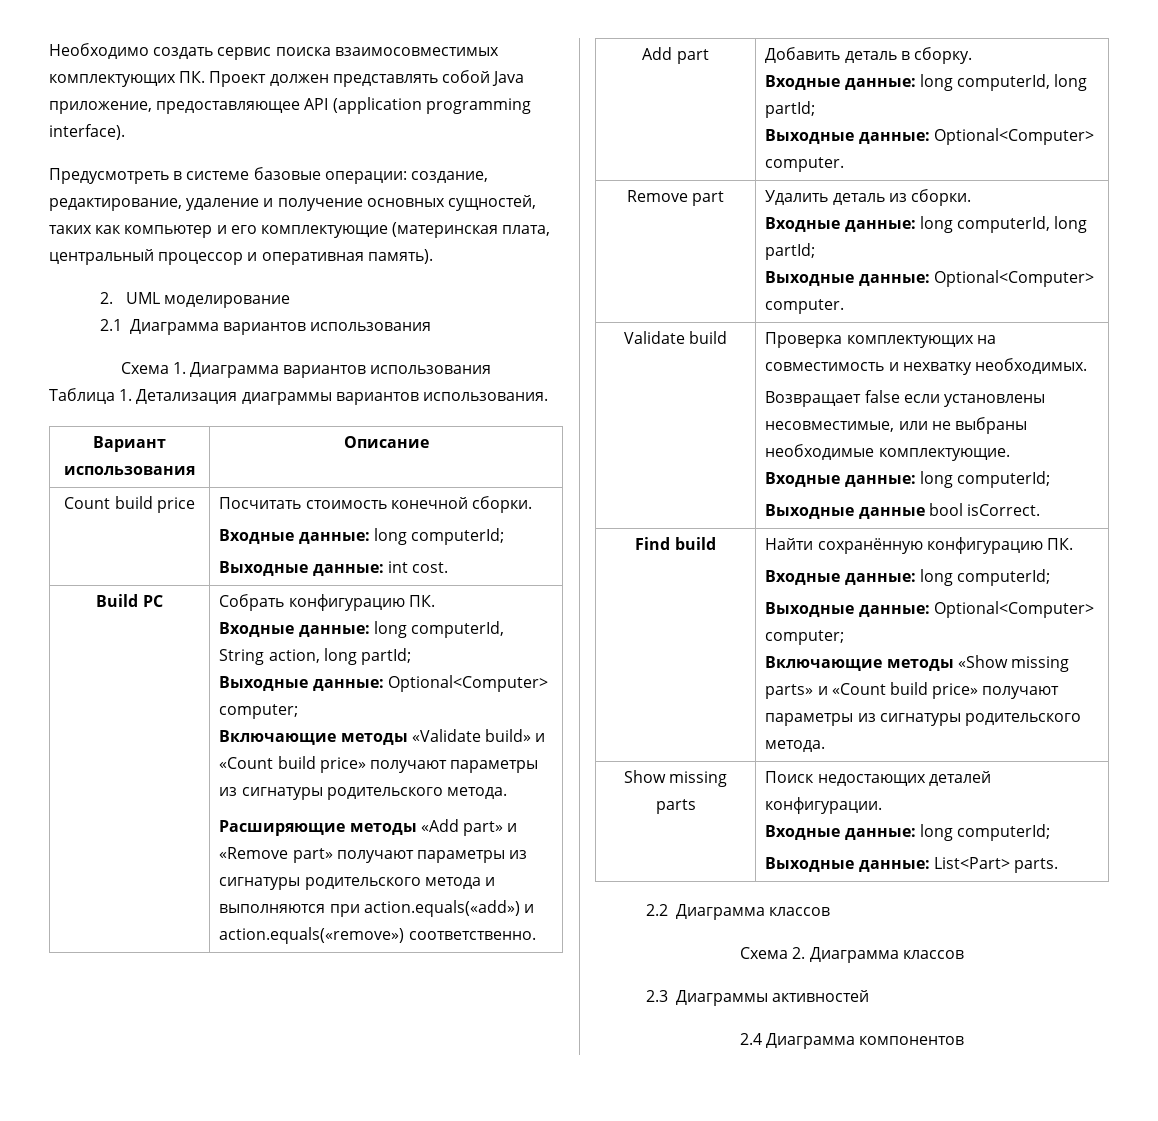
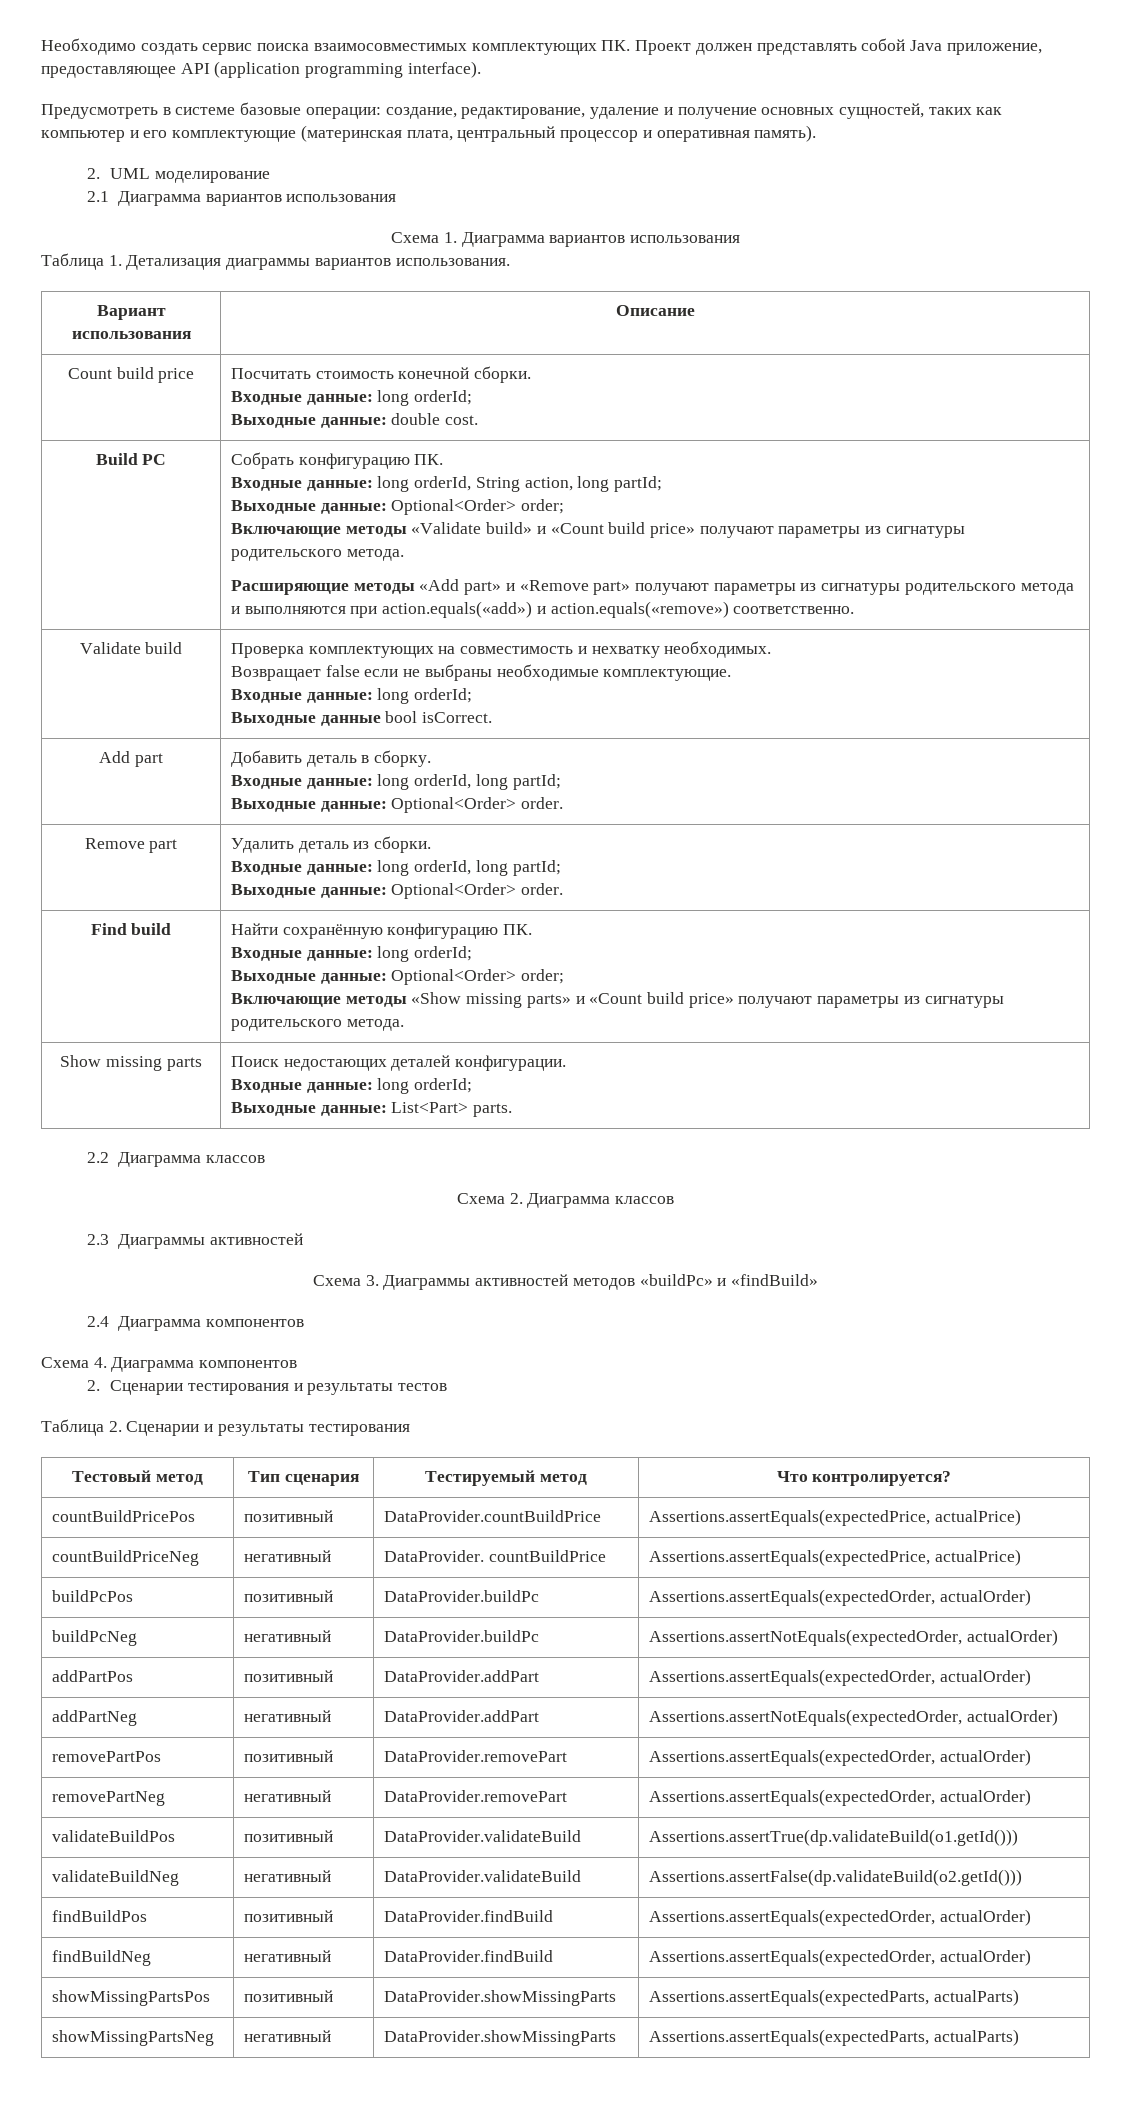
[411,528,505,545] [219,561,408,576] computerId; // Выходные данные: int -> [414,390,473,405] [230,413,441,428] orderId; // Выходные данные: double
[411,621,505,638] computerId, -> [414,476,472,491] orderId,
[387,675,548,692] [219,704,299,719] Optional<Computer> computer; -> [391,499,565,515] Optional<Order> order;
[642,47,709,64] [765,47,973,64] [765,74,1088,91] [765,101,816,118] [765,128,1094,145] [765,157,845,172] [626,190,725,206] [765,189,972,206] [765,216,1088,233] [765,243,816,260] [765,270,1094,287] [765,299,845,314] // Add part | Добавить деталь в сборку. // Входные данные: long computerId, long partId; // Выходные данные: Optional<Computer> computer. // Remove part | Удалить деталь из сборки. // Входные данные: long computerId, long partId; // Выходные данные: Optional<Computer> computer. -> (855, 610) none
[944,394,1046,407] [765,421,928,432] установлены несовместимые, или -> (399, 673) none
[957,471,1051,488] computerId; -> [414,688,473,703] orderId;
(1041, 510) none -> [99,751,163,767] [230,750,432,767] [230,774,561,790] [230,797,564,813] [84,838,178,853] [230,836,432,853] [230,860,561,876] [230,883,564,899] // Add part | Добавить деталь в сборку. // Входные данные: long orderId, long partId; // Выходные данные: Optional<Order> order. // Remove part | Удалить деталь из сборки. // Входные данные: long orderId, long partId; // Выходные данные: Optional<Order> order.
[957,569,1051,586] [765,601,1094,618] [765,630,845,645] computerId; // Выходные данные: Optional<Computer> computer; -> [414,946,473,961] [230,969,565,985] orderId; // Выходные данные: Optional<Order> order;
[957,824,1051,841] computerId; -> [414,1078,473,1093] orderId;
[739,1033,965,1049] 2.4 Диаграмма компонентов -> [312,1274,819,1290] [87,1316,304,1331] [41,1357,298,1372] [87,1380,448,1395] [41,1419,410,1436] [72,1470,203,1485] [248,1471,359,1486] [425,1470,587,1486] [776,1471,952,1486] [51,1510,195,1522] [243,1510,333,1522] [383,1510,601,1522] [648,1509,1021,1526] [51,1550,199,1566] [243,1550,331,1562] [383,1550,606,1562] [648,1549,1021,1566] [51,1590,133,1602] [243,1590,333,1602] [383,1590,539,1602] [648,1589,1031,1606] [51,1630,137,1646] [243,1630,331,1642] [383,1630,539,1642] [648,1629,1058,1646] [51,1670,133,1682] [243,1670,333,1682] [383,1670,539,1682] [648,1669,1031,1686] [51,1710,137,1726] [243,1710,331,1722] [383,1710,539,1722] [648,1709,1058,1726] [51,1751,161,1762] [243,1750,333,1762] [383,1750,567,1762] [648,1749,1031,1766] [51,1791,165,1806] [243,1790,331,1802] [383,1790,567,1802] [648,1789,1031,1806] [51,1830,175,1842] [243,1830,333,1842] [383,1830,581,1842] [648,1829,1018,1846] [51,1870,179,1886] [243,1870,331,1882] [383,1870,581,1882] [648,1869,1022,1886] [51,1910,147,1922] [243,1910,333,1922] [383,1910,553,1922] [648,1909,1031,1926] [51,1950,151,1966] [243,1950,331,1962] [383,1950,553,1962] [648,1949,1031,1966] [51,1990,210,2006] [243,1990,333,2002] [383,1990,616,2006] [648,1989,1019,2006] [51,2030,214,2046] [243,2030,331,2042] [383,2030,616,2046] [648,2029,1019,2046] Схема 3. Диаграммы активностей методов «buildPc» и «findBuild» // 2.4 Диаграмма компонентов // Схема 4. Диаграмма компонентов // 2. Сценарии тестирования и результаты тестов // Таблица 2. Сценарии и результаты тестирования // Тестовый метод | Тип сценария | Тестируемый метод | Что контролируется? // countBuildPricePos | позитивный | DataProvider.countBuildPrice | Assertions.assertEquals(expectedPrice, actualPrice) // countBuildPriceNeg | негативный | DataProvider. countBuildPrice | Assertions.assertEquals(expectedPrice, actualPrice) // buildPcPos | позитивный | DataProvider.buildPc | Assertions.assertEquals(expectedOrder, actualOrder) // buildPcNeg | негативный | DataProvider.buildPc | Assertions.assertNotEquals(expectedOrder, actualOrder) // addPartPos | позитивный | DataProvider.addPart | Assertions.assertEquals(expectedOrder, actualOrder) // addPartNeg | негативный | DataProvider.addPart | Assertions.assertNotEquals(expectedOrder, actualOrder) // removePartPos | позитивный | DataProvider.removePart | Assertions.assertEquals(expectedOrder, actualOrder) // removePartNeg | негативный | DataProvider.removePart | Assertions.assertEquals(expectedOrder, actualOrder) // validateBuildPos | позитивный | DataProvider.validateBuild | Assertions.assertTrue(dp.validateBuild(o1.getId())) // validateBuildNeg | негативный | DataProvider.validateBuild | Assertions.assertFalse(dp.validateBuild(o2.getId())) // findBuildPos | позитивный | DataProvider.findBuild | Assertions.assertEquals(expectedOrder, actualOrder) // findBuildNeg | негативный | DataProvider.findBuild | Assertions.assertEquals(expectedOrder, actualOrder) // showMissingPartsPos | позитивный | DataProvider.showMissingParts | Assertions.assertEquals(expectedParts, actualParts) // showMissingPartsNeg | негативный | DataProvider.showMissingParts | Assertions.assertEquals(expectedParts, actualParts)

